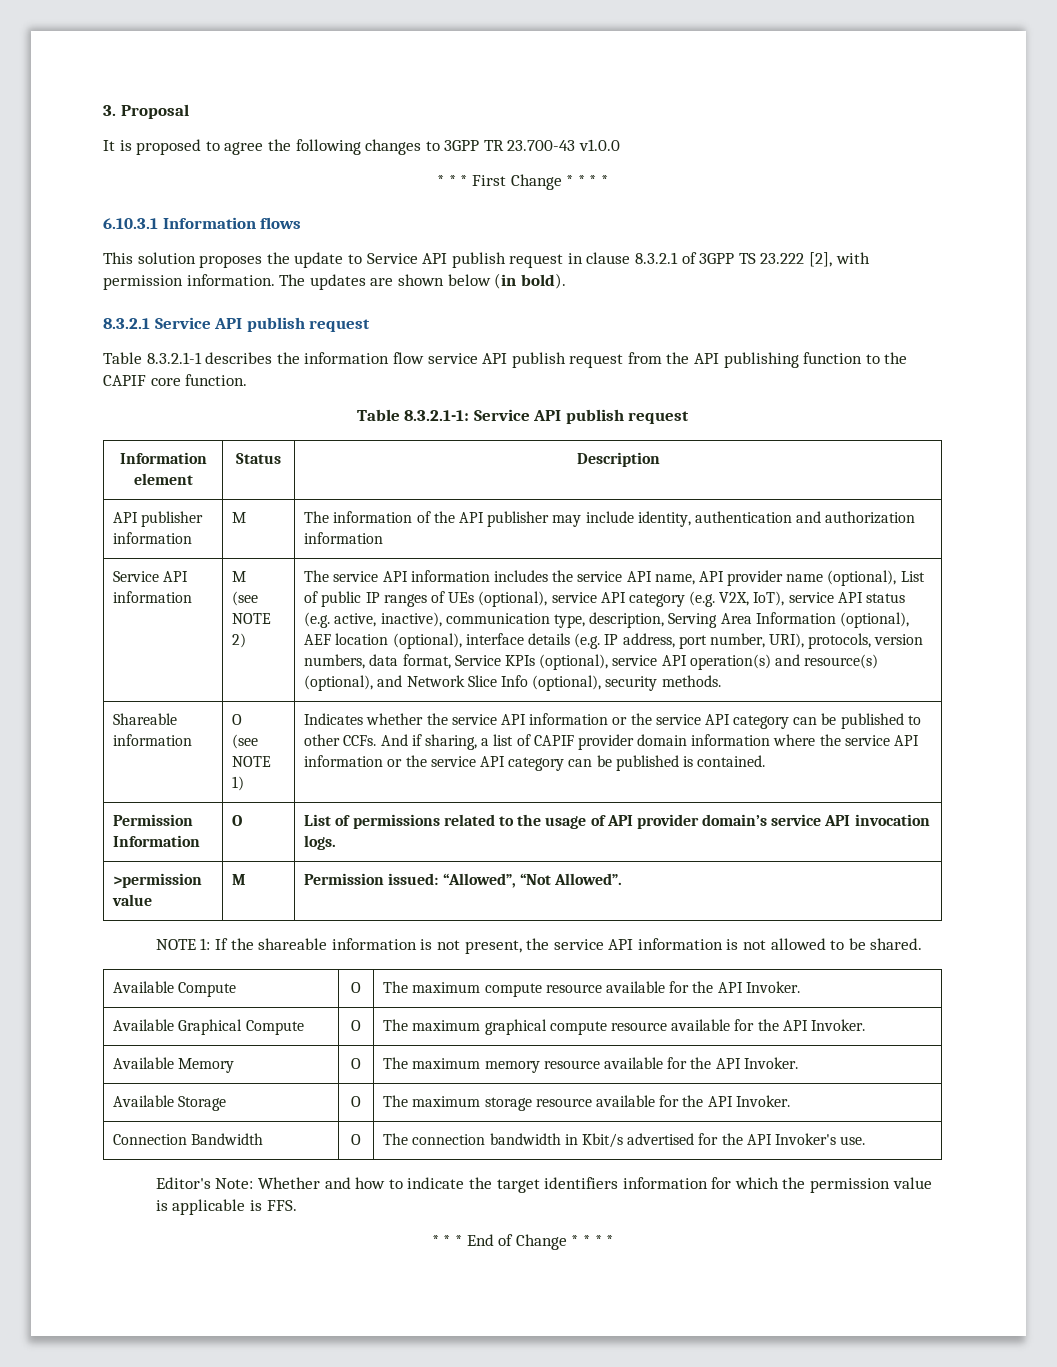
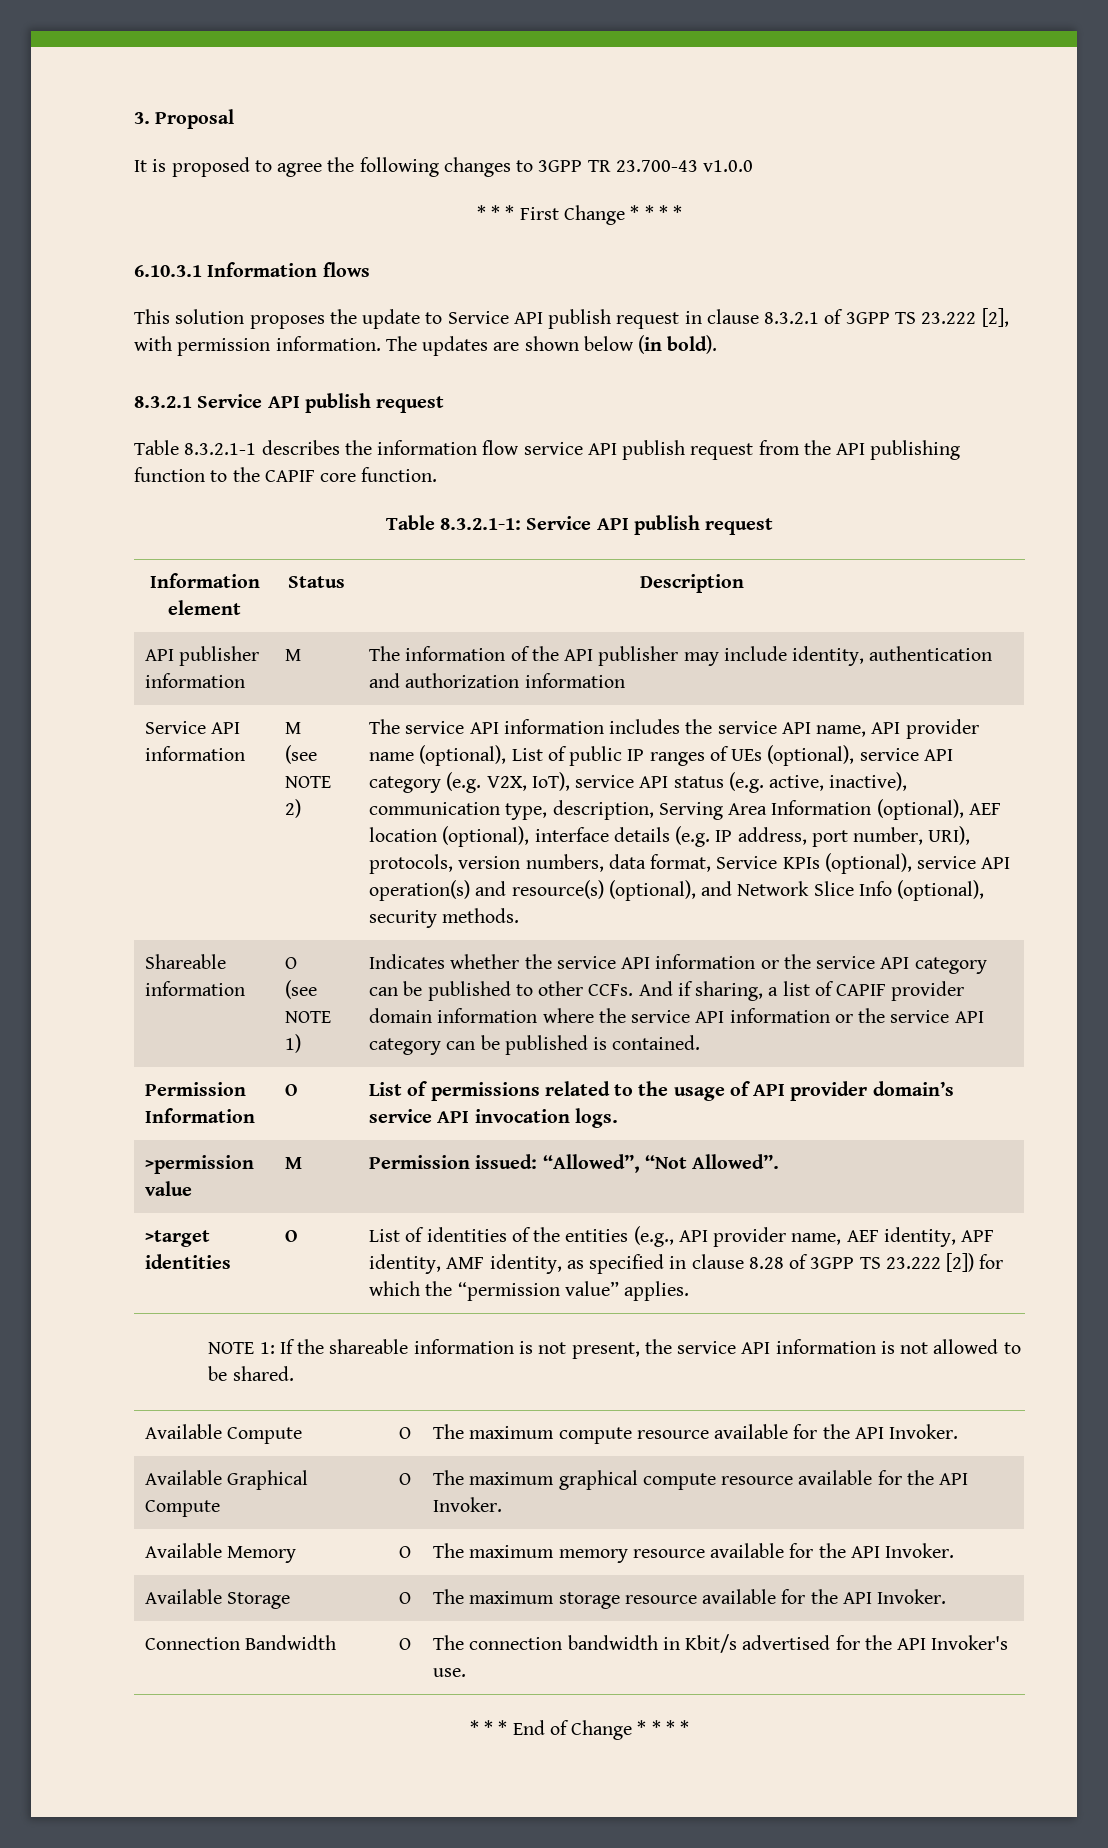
(623, 879) none -> [145,1230,211,1247] [145,1254,232,1269] [285,1230,299,1242] [369,1226,995,1247] [369,1253,1004,1274] [369,1281,690,1301] // >target identities | O | List of identities of the entities (e.g., API provider name, AEF identity, APF identity, AMF identity, as specified in clause 8.28 of 3GPP TS 23.222 [2]) for which the “permission value” applies.
[155,1177,932,1193] [155,1199,297,1215] // Editor's Note: Whether and how to indicate the target identifiers information for which the permission value is applicable is FFS. -> (467, 1672) none

